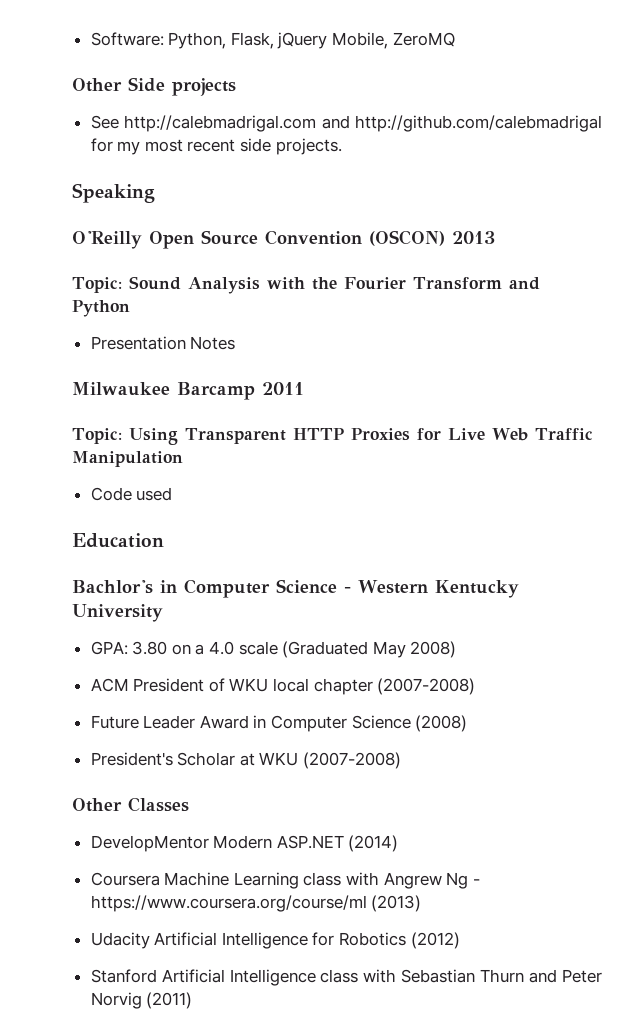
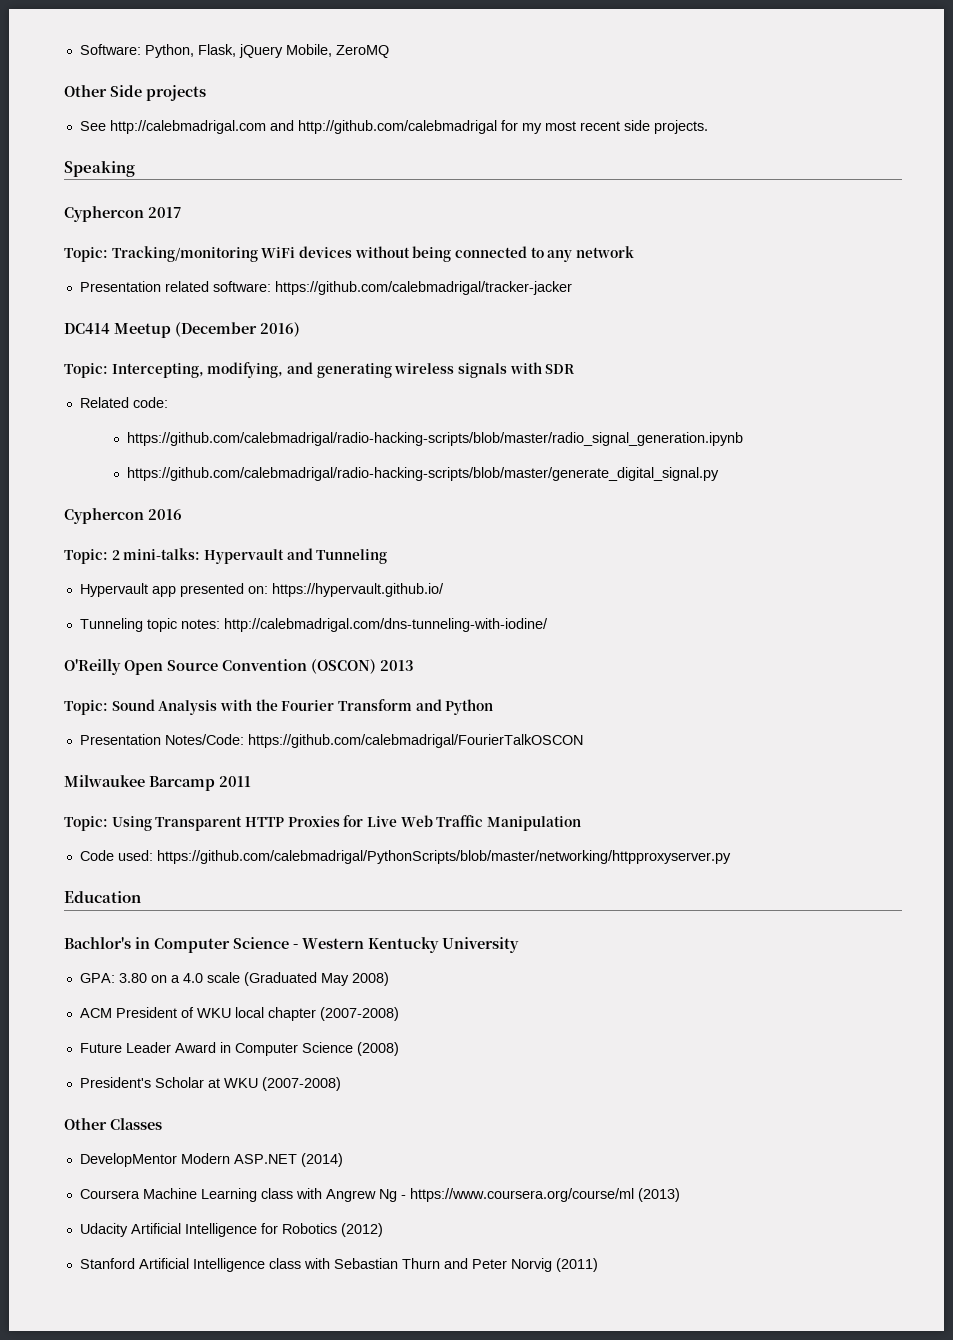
(155, 193) none -> [64,206,182,222] [64,246,634,262] [79,281,572,295] [64,322,300,338] [64,362,576,378] [79,397,168,408] [126,432,743,446] [126,467,719,481] [64,508,182,524] [64,548,388,564] [79,583,444,597] [79,618,548,632] // Cyphercon 2017 // Topic: Tracking/monitoring WiFi devices without being connected to any network // Presentation related software: https://github.com/calebmadrigal/tracker-jacker // DC414 Meetup (December 2016) // Topic: Intercepting, modifying, and generating wireless signals with SDR // Related code: // https://github.com/calebmadrigal/radio-hacking-scripts/blob/master/radio_signal_generation.ipynb // https://github.com/calebmadrigal/radio-hacking-scripts/blob/master/generate_digital_signal.py // Cyphercon 2016 // Topic: 2 mini-talks: Hypervault and Tunneling // Hypervault app presented on: https://hypervault.github.io/ // Tunneling topic notes: http://calebmadrigal.com/dns-tunneling-with-iodine/
[190,336,236,350] Notes -> [164,734,583,748] Notes/Code: https://github.com/calebmadrigal/FourierTalkOSCON
[136,487,173,501] used -> [117,850,731,864] used: https://github.com/calebmadrigal/PythonScripts/blob/master/networking/httpproxyserver.py

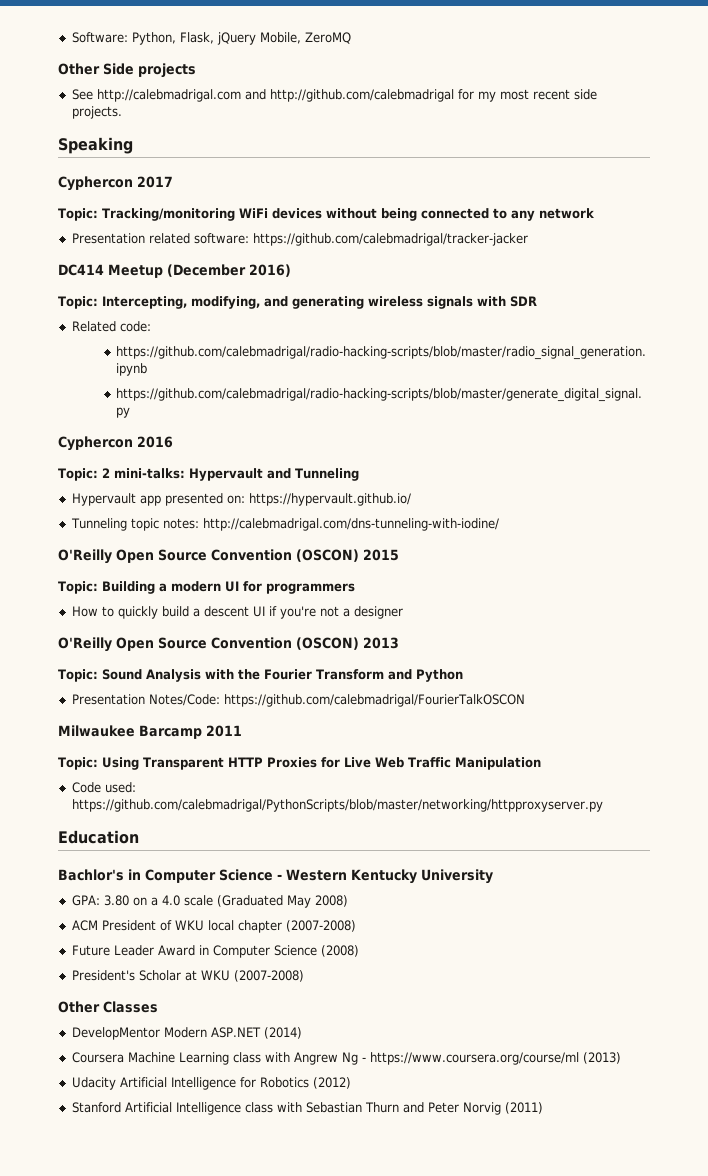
(548, 625) none -> [58,549,399,564] [58,581,355,594] [71,606,403,619] // O'Reilly Open Source Convention (OSCON) 2015 // Topic: Building a modern UI for programmers // How to quickly build a descent UI if you're not a designer

